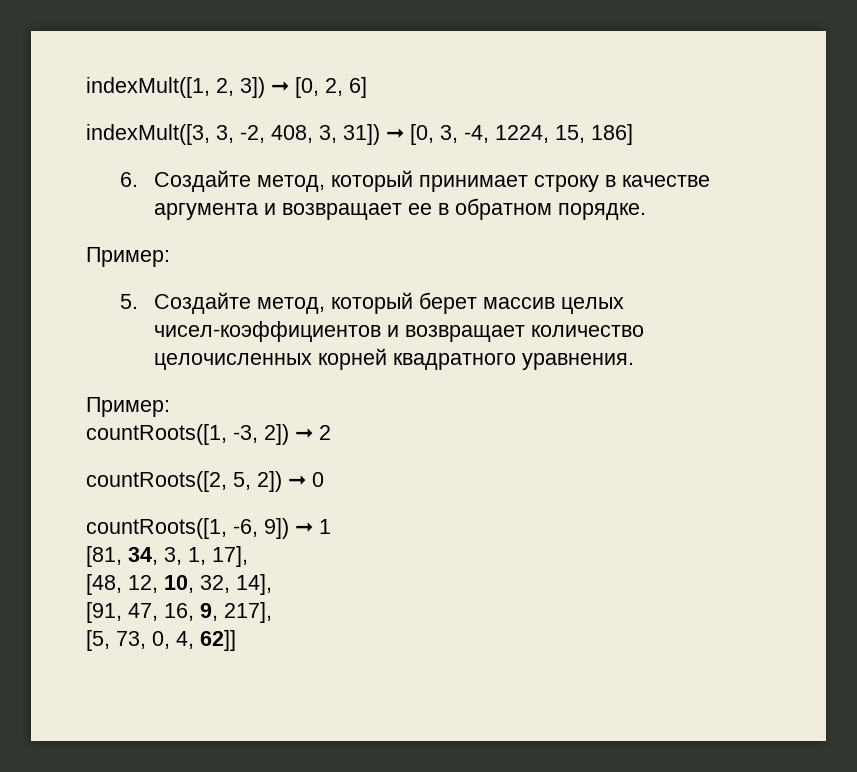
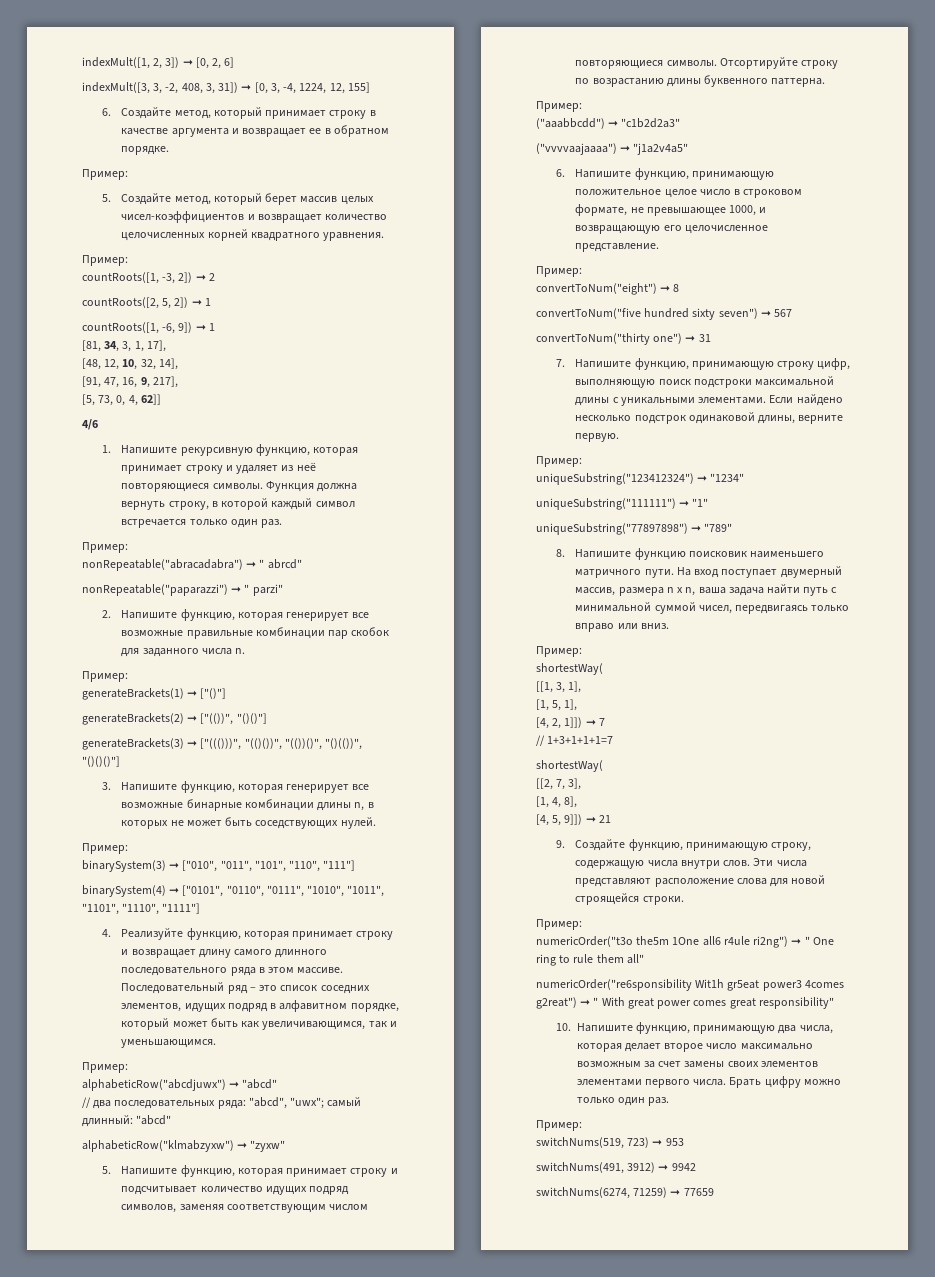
[555,124,633,145] 15, 186] -> [329,82,370,94] 12, 155]
[312,472,324,487] 0 -> [204,298,211,306] 1
(236, 640) none -> [82,419,98,430] [101,444,359,456] [121,462,316,474] [121,481,358,492] [121,498,355,510] [121,519,283,528] [82,542,128,553] [82,559,302,571] [82,584,283,596] [101,609,370,621] [121,627,390,639] [121,648,246,657] [82,671,128,682] [82,688,227,700] [82,713,267,725] [82,738,363,750] [82,756,120,767] [101,781,370,793] [121,799,374,811] [121,817,376,829] [82,843,128,854] [82,860,356,872] [82,885,385,897] [82,903,201,915] [101,928,394,940] [121,949,328,958] [121,967,344,976] [121,982,370,994] [121,1000,399,1012] [121,1018,397,1030] [121,1039,217,1048] [82,1062,128,1073] [82,1079,278,1091] [82,1097,362,1109] [82,1115,172,1127] [82,1140,286,1152] [101,1165,398,1177] [121,1186,350,1195] [121,1204,369,1213] [575,57,839,69] [575,75,826,87] [536,101,582,112] [536,118,681,129] [536,143,689,155] [555,168,774,180] [575,189,803,198] [575,204,767,216] [575,225,768,234] [575,243,660,252] [536,266,582,277] [536,283,680,295] [536,308,793,320] [536,333,711,345] [555,358,851,370] [575,376,835,388] [575,394,843,406] [575,412,844,424] [575,433,620,442] [536,456,582,467] [536,473,745,485] [536,498,709,510] [536,523,733,535] [555,548,825,560] [575,566,842,578] [575,584,838,596] [575,602,850,614] [575,623,669,632] [536,646,582,657] [536,663,603,675] [536,681,582,693] [536,699,578,711] [536,717,605,729] [536,735,614,746] [536,760,603,772] [536,778,582,790] [536,796,578,808] [536,814,611,826] [555,839,812,851] [575,858,807,869] [575,875,826,887] [575,893,684,905] [536,919,582,930] [536,936,834,948] [536,954,644,966] [536,979,844,991] [536,997,834,1009] [555,1022,833,1034] [576,1043,813,1052] [576,1061,818,1068] [576,1076,841,1088] [576,1097,670,1106] [536,1120,582,1131] [536,1137,684,1149] [536,1162,696,1174] [536,1187,714,1199] // 4/6 // 1. Напишите рекурсивную функцию, которая принимает строку и удаляет из неё повторяющиеся символы. Функция должна вернуть строку, в которой каждый символ встречается только один раз. // Пример: // nonRepeatable("abracadabra") ➞ " abrcd" // nonRepeatable("paparazzi") ➞ " parzi" // 2. Напишите функцию, которая генерирует все возможные правильные комбинации пар скобок для заданного числа n. // Пример: // generateBrackets(1) ➞ ["()"] // generateBrackets(2) ➞ ["(())", "()()"] // generateBrackets(3) ➞ ["((()))", "(()())", "(())()", "()(())", "()()()"] // 3. Напишите функцию, которая генерирует все возможные бинарные комбинации длины n, в которых не может быть соседствующих нулей. // Пример: // binarySystem(3) ➞ ["010", "011", "101", "110", "111"] // binarySystem(4) ➞ ["0101", "0110", "0111", "1010", "1011", "1101", "1110", "1111"] // 4. Реализуйте функцию, которая принимает строку и возвращает длину самого длинного последовательного ряда в этом массиве. Последовательный ряд – это список соседних элементов, идущих подряд в алфавитном порядке, который может быть как увеличивающимся, так и уменьшающимся. // Пример: // alphabeticRow("abcdjuwx") ➞ "abcd" // // два последовательных ряда: "abcd", "uwx"; самый длинный: "abcd" // alphabeticRow("klmabzyxw") ➞ "zyxw" // 5. Напишите функцию, которая принимает строку и подсчитывает количество идущих подряд символов, заменяя соответствующим числом повторяющиеся символы. Отсортируйте строку по возрастанию длины буквенного паттерна. // Пример: // ("aaabbcdd") ➞ "c1b2d2a3" // ("vvvvaajaaaa") ➞ "j1a2v4a5" // 6. Напишите функцию, принимающую положительное целое число в строковом формате, не превышающее 1000, и возвращающую его целочисленное представление. // Пример: // convertToNum("eight") ➞ 8 // convertToNum("five hundred sixty seven") ➞ 567 // convertToNum("thirty one") ➞ 31 // 7. Напишите функцию, принимающую строку цифр, выполняющую поиск подстроки максимальной длины с уникальными элементами. Если найдено несколько подстрок одинаковой длины, верните первую. // Пример: // uniqueSubstring("123412324") ➞ "1234" // uniqueSubstring("111111") ➞ "1" // uniqueSubstring("77897898") ➞ "789" // 8. Напишите функцию поисковик наименьшего матричного пути. На вход поступает двумерный массив, размера n x n, ваша задача найти путь с минимальной суммой чисел, передвигаясь только вправо или вниз. // Пример: // shortestWay( // [[1, 3, 1], // [1, 5, 1], // [4, 2, 1]]) ➞ 7 // // 1+3+1+1+1=7 // shortestWay( // [[2, 7, 3], // [1, 4, 8], // [4, 5, 9]]) ➞ 21 // 9. Создайте функцию, принимающую строку, содержащую числа внутри слов. Эти числа представляют расположение слова для новой строящейся строки. // Пример: // numericOrder("t3o the5m 1One all6 r4ule ri2ng") ➞ " One ring to rule them all" // numericOrder("re6sponsibility Wit1h gr5eat power3 4comes g2reat") ➞ " With great power comes great responsibility" // 10. Напишите функцию, принимающую два числа, которая делает второе число максимально возможным за счет замены своих элементов элементами первого числа. Брать цифру можно только один раз. // Пример: // switchNums(519, 723) ➞ 953 // switchNums(491, 3912) ➞ 9942 // switchNums(6274, 71259) ➞ 77659

